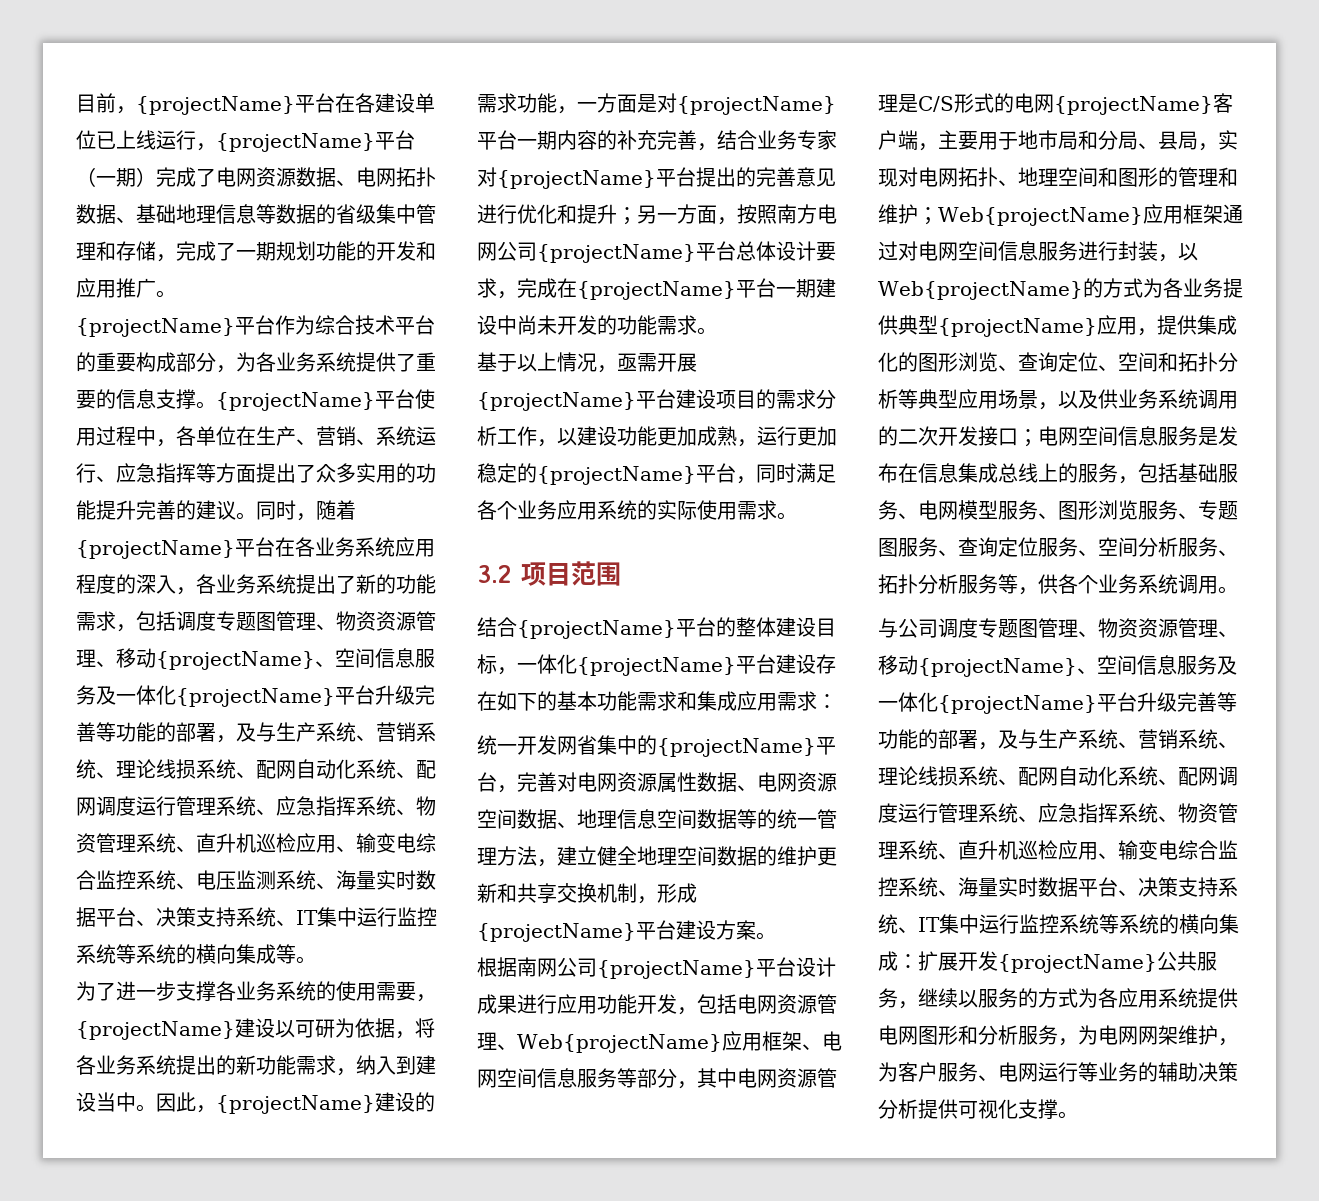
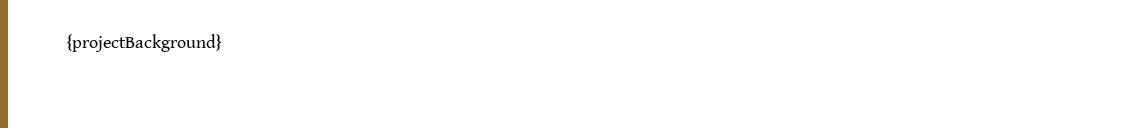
[76,93,435,115] [76,130,415,152] [76,167,436,187] [76,204,436,224] [76,241,436,262] [76,278,176,298] [76,315,435,337] [76,352,436,373] [76,389,435,411] [76,426,436,447] [76,463,436,483] [76,500,356,521] [76,537,435,559] [76,574,436,595] [76,611,436,632] [76,648,435,670] [76,685,435,707] [76,722,436,743] [76,759,436,779] [76,796,436,816] [76,833,436,853] [76,870,436,890] [76,907,437,927] [76,944,316,964] [76,981,436,1002] [76,1018,435,1040] [76,1055,436,1076] [76,1092,435,1114] [477,93,836,115] [477,130,837,151] [477,167,836,189] [477,204,837,225] [477,241,836,263] [477,278,836,300] [477,315,717,335] [477,352,697,373] [477,389,836,411] [477,426,837,447] [477,463,836,485] [477,500,797,520] [477,561,621,586] [477,617,836,639] [477,654,836,676] [477,691,837,711] [477,735,836,757] [477,772,837,793] [477,809,837,829] [477,846,837,867] [477,883,697,904] [477,920,776,942] [477,957,836,979] [477,994,837,1015] [477,1031,842,1053] [477,1068,837,1089] [878,93,1233,115] [878,130,1238,151] [878,167,1238,187] [878,204,1243,226] [878,241,1198,262] [878,278,1243,300] [878,315,1237,337] [878,352,1238,372] [878,389,1238,410] [878,426,1238,447] [878,463,1238,484] [878,500,1238,520] [878,537,1238,557] [878,574,1238,595] [878,618,1238,638] [878,655,1237,677] [878,692,1237,714] [878,729,1238,750] [878,766,1238,786] [878,803,1238,823] [878,840,1238,860] [878,877,1238,897] [878,914,1239,934] [878,951,1217,973] [878,988,1238,1009] [878,1025,1238,1046] [878,1062,1238,1082] [878,1099,1078,1119] 目前，{projectName}平台在各建设单位已上线运行，{projectName}平台（一期）完成了电网资源数据、电网拓扑数据、基础地理信息等数据的省级集中管理和存储，完成了一期规划功能的开发和应用推广。 // {projectName}平台作为综合技术平台的重要构成部分，为各业务系统提供了重要的信息支撑。{projectName}平台使用过程中，各单位在生产、营销、系统运行、应急指挥等方面提出了众多实用的功能提升完善的建议。同时，随着{projectName}平台在各业务系统应用程度的深入，各业务系统提出了新的功能需求，包括调度专题图管理、物资资源管理、移动{projectName}、空间信息服务及一体化{projectName}平台升级完善等功能的部署，及与生产系统、营销系统、理论线损系统、配网自动化系统、配网调度运行管理系统、应急指挥系统、物资管理系统、直升机巡检应用、输变电综合监控系统、电压监测系统、海量实时数据平台、决策支持系统、IT集中运行监控系统等系统的横向集成等。 // 为了进一步支撑各业务系统的使用需要，{projectName}建设以可研为依据，将各业务系统提出的新功能需求，纳入到建设当中。因此，{projectName}建设的需求功能，一方面是对{projectName}平台一期内容的补充完善，结合业务专家对{projectName}平台提出的完善意见进行优化和提升；另一方面，按照南方电网公司{projectName}平台总体设计要求，完成在{projectName}平台一期建设中尚未开发的功能需求。 // 基于以上情况，亟需开展{projectName}平台建设项目的需求分析工作，以建设功能更加成熟，运行更加稳定的{projectName}平台，同时满足各个业务应用系统的实际使用需求。 // 3.2项目范围 // 结合{projectName}平台的整体建设目标，一体化{projectName}平台建设存在如下的基本功能需求和集成应用需求： // 统一开发网省集中的{projectName}平台，完善对电网资源属性数据、电网资源空间数据、地理信息空间数据等的统一管理方法，建立健全地理空间数据的维护更新和共享交换机制，形成{projectName}平台建设方案。 // 根据南网公司{projectName}平台设计成果进行应用功能开发，包括电网资源管理、Web{projectName}应用框架、电网空间信息服务等部分，其中电网资源管理是C/S形式的电网{projectName}客户端，主要用于地市局和分局、县局，实现对电网拓扑、地理空间和图形的管理和维护；Web{projectName}应用框架通过对电网空间信息服务进行封装，以Web{projectName}的方式为各业务提供典型{projectName}应用，提供集成化的图形浏览、查询定位、空间和拓扑分析等典型应用场景，以及供业务系统调用的二次开发接口；电网空间信息服务是发布在信息集成总线上的服务，包括基础服务、电网模型服务、图形浏览服务、专题图服务、查询定位服务、空间分析服务、拓扑分析服务等，供各个业务系统调用。 // 与公司调度专题图管理、物资资源管理、移动{projectName}、空间信息服务及一体化{projectName}平台升级完善等功能的部署，及与生产系统、营销系统、理论线损系统、配网自动化系统、配网调度运行管理系统、应急指挥系统、物资管理系统、直升机巡检应用、输变电综合监控系统、海量实时数据平台、决策支持系统、IT集中运行监控系统等系统的横向集成：扩展开发{projectName}公共服务，继续以服务的方式为各应用系统提供电网图形和分析服务，为电网网架维护，为客户服务、电网运行等业务的辅助决策分析提供可视化支撑。 -> [66,34,222,52] {projectBackground}

